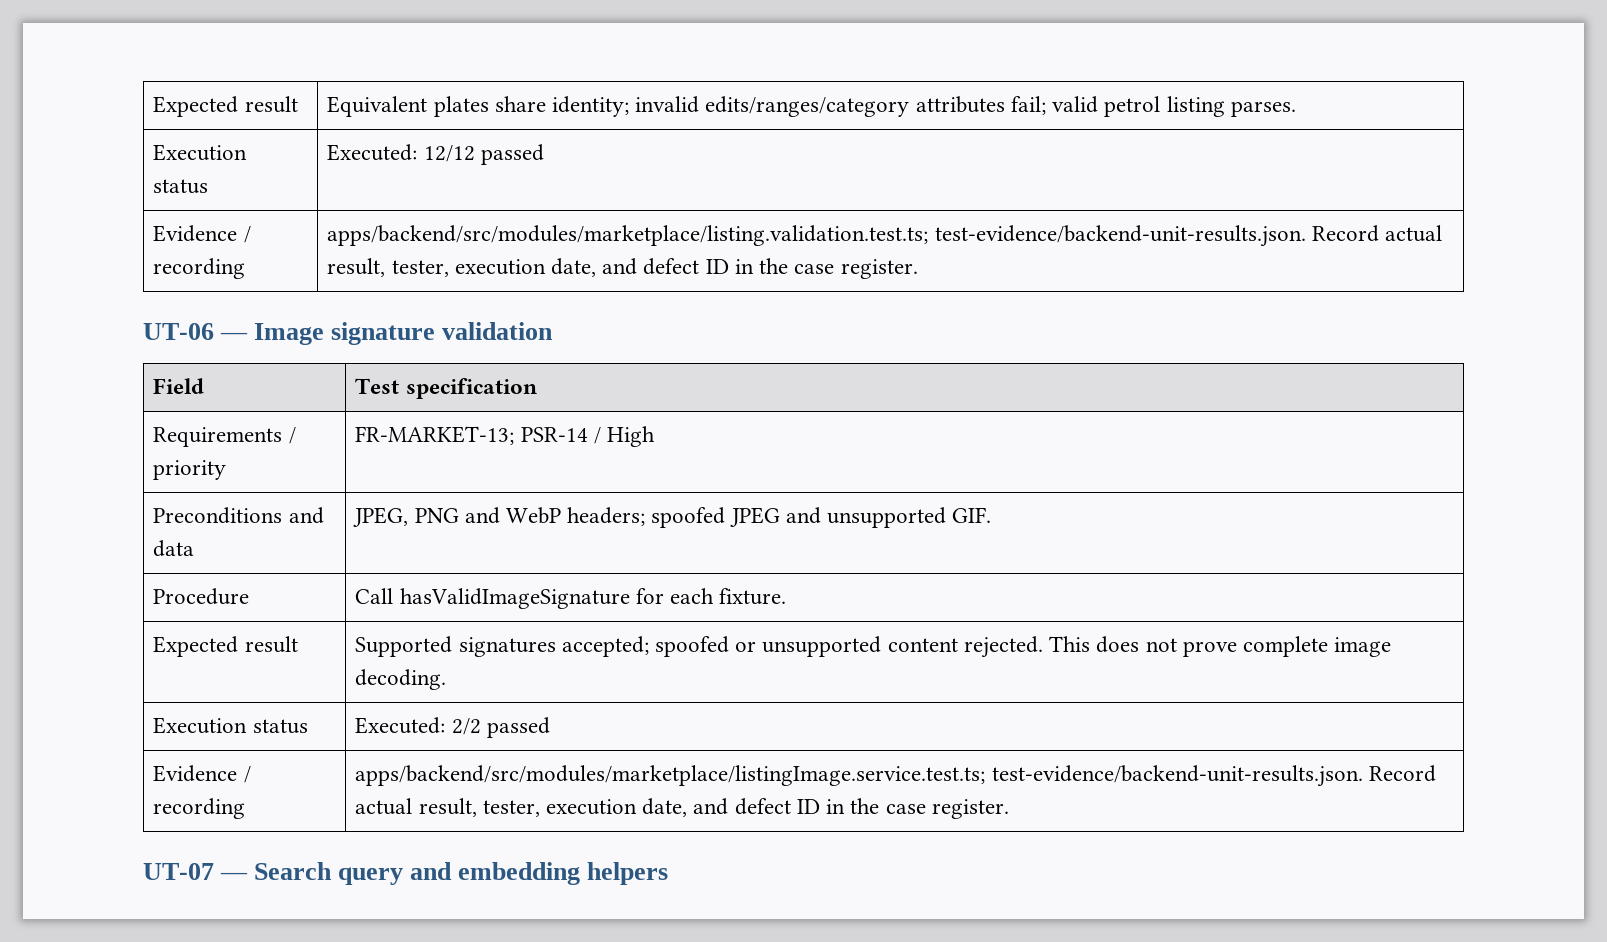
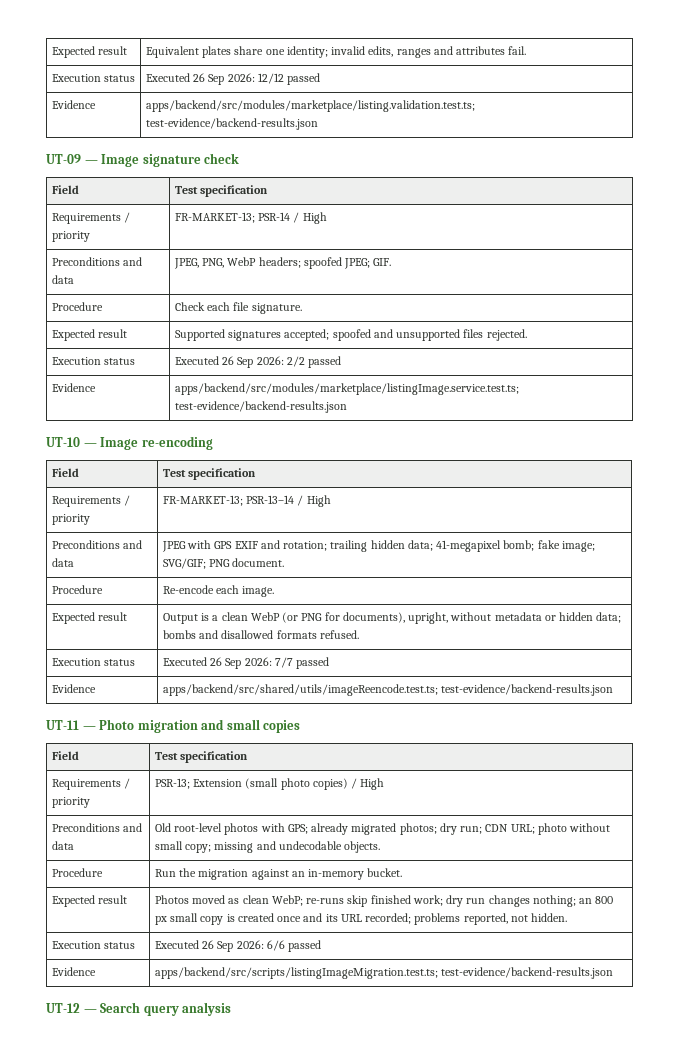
(546, 104) none -> [265,49,285,55] one
[705,96,1296,117] [153,144,248,161] [153,179,209,194] [327,144,418,161] edits/ranges/category attributes fail; valid petrol listing parses. // Execution status | Executed: -> [368,46,527,58] [51,74,136,82] [145,73,255,85] edits, ranges and attributes fail. // Execution status | Executed 26 Sep 2026:
[243,226,251,243] [153,258,246,279] / recording -> (96, 104) none
[934,225,1443,247] [327,258,918,279] [143,323,214,340] test-evidence/backend-unit-results.json. Record actual result, tester, execution date, and defect ID in the case register. // UT-06 -> [145,118,318,130] [46,154,81,164] test-evidence/backend-results.json // UT-09
[442,322,554,340] validation -> [204,153,240,164] check
[414,507,500,524] PNG and -> [202,258,225,268] PNG,
[729,507,947,528] JPEG and unsupported -> [344,258,371,269] JPEG;
[355,588,787,609] Call hasValidImageSignature for each fixture. -> [174,302,302,314] Check each file signature.
[735,636,1392,658] [355,669,447,690] [153,717,308,734] [355,717,446,734] or unsupported content rejected. This does not prove complete image decoding. // Execution status | Executed: -> [373,329,527,341] [51,357,136,365] [174,356,284,368] and unsupported files rejected. // Execution status | Executed 26 Sep 2026:
[243,766,251,783] [153,798,246,819] / recording -> (96, 387) none
[991,765,1436,787] [355,798,1009,819] [143,862,669,885] test-evidence/backend-unit-results.json. Record actual result, tester, execution date, and defect ID in the case register. // UT-07 — Search query and embedding helpers -> [174,401,347,413] [46,436,213,450] [51,468,79,477] [162,468,257,480] [51,495,131,507] [51,514,90,525] [162,495,331,507] [51,540,143,549] [51,558,74,567] [161,540,595,552] [162,558,285,569] [51,585,103,594] [162,585,275,597] [51,612,128,624] [162,612,622,624] [162,630,359,639] [51,658,136,666] [162,657,330,669] [51,684,96,693] [162,684,614,696] [46,719,301,733] [51,751,79,760] [154,751,249,763] [51,778,131,790] [51,797,90,808] [154,778,385,790] [51,823,143,832] [51,841,74,850] [154,823,610,835] [154,841,381,853] [51,868,103,877] [154,868,403,880] [51,895,128,907] [154,895,614,907] [154,913,567,925] [51,941,136,949] [154,940,322,952] [51,967,96,976] [154,967,614,979] [46,1002,232,1016] test-evidence/backend-results.json // UT-10 — Image re-encoding // Field | Test specification // Requirements / priority | FR-MARKET-13; PSR-13–14 / High // Preconditions and data | JPEG with GPS EXIF and rotation; trailing hidden data; 41-megapixel bomb; fake image; SVG/GIF; PNG document. // Procedure | Re-encode each image. // Expected result | Output is a clean WebP (or PNG for documents), upright, without metadata or hidden data; bombs and disallowed formats refused. // Execution status | Executed 26 Sep 2026: 7/7 passed // Evidence | apps/backend/src/shared/utils/imageReencode.test.ts; test-evidence/backend-results.json // UT-11 — Photo migration and small copies // Field | Test specification // Requirements / priority | PSR-13; Extension (small photo copies) / High // Preconditions and data | Old root-level photos with GPS; already migrated photos; dry run; CDN URL; photo without small copy; missing and undecodable objects. // Procedure | Run the migration against an in-memory bucket. // Expected result | Photos moved as clean WebP; re-runs skip finished work; dry run changes nothing; an 800 px small copy is created once and its URL recorded; problems reported, not hidden. // Execution status | Executed 26 Sep 2026: 6/6 passed // Evidence | apps/backend/src/scripts/listingImageMigration.test.ts; test-evidence/backend-results.json // UT-12 — Search query analysis

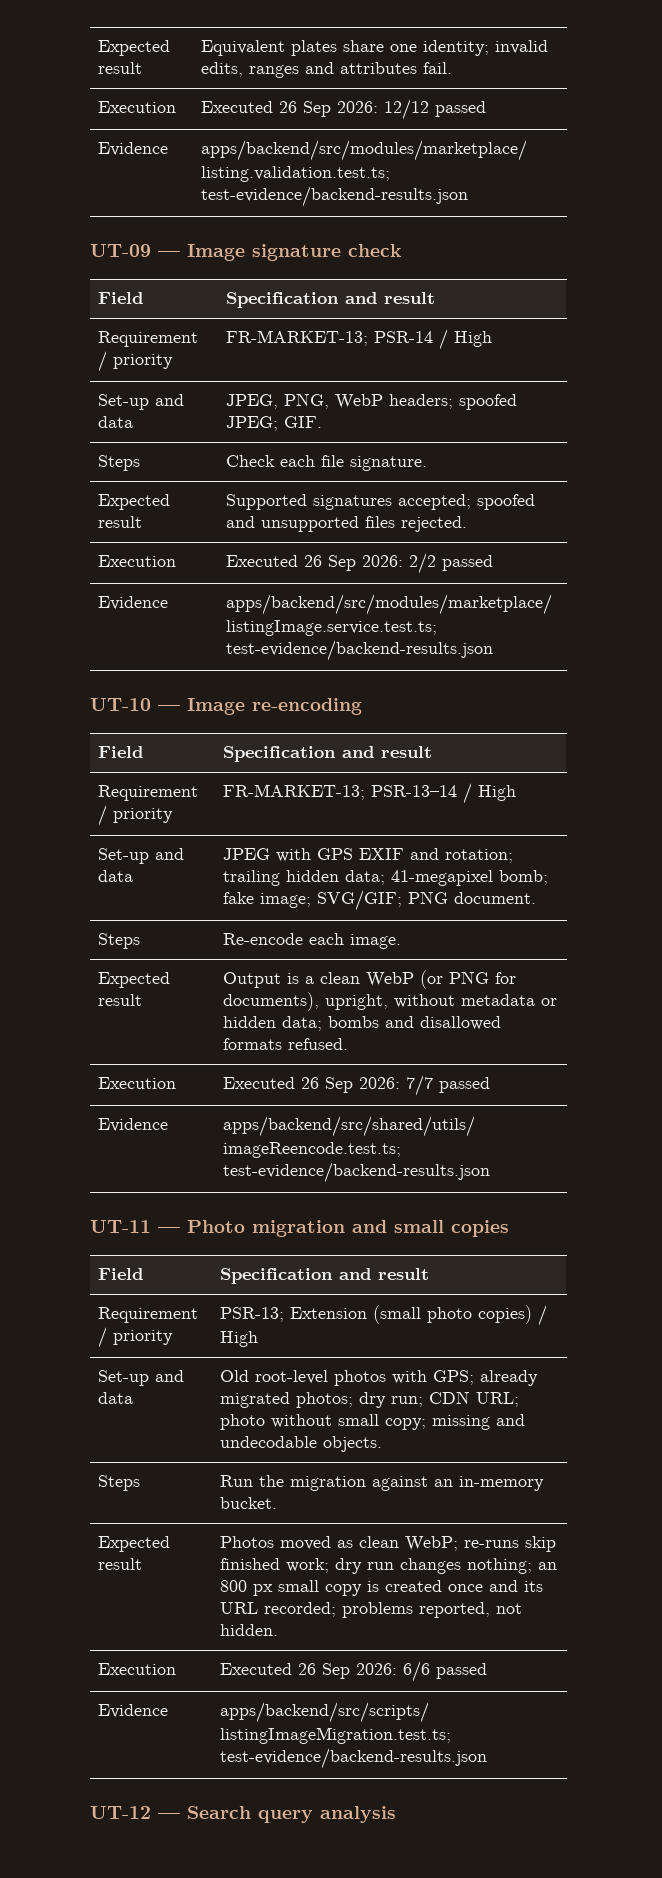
[104,75,136,82] status -> (176, 107) none
[174,185,269,197] [51,213,121,224] Test specification // Requirements -> [225,292,435,308] [97,331,198,347] Specification and result // Requirement
[51,257,120,266] Preconditions -> [97,394,149,410] Set-up
[51,302,103,311] Procedure -> [97,455,140,471] Steps
[104,358,136,365] status -> (176, 561) none
[162,468,257,480] [51,496,121,507] Test specification // Requirements -> [222,746,432,762] [97,785,198,801] Specification and result // Requirement
[51,540,120,549] Preconditions -> [97,848,149,864] Set-up
[51,585,103,594] Procedure -> [97,933,140,949] Steps
[104,659,136,666] status -> (176, 1083) none
[154,751,249,763] [51,779,121,790] Test specification // Requirements -> [219,1268,429,1284] [97,1307,198,1323] Specification and result // Requirement
[51,823,120,832] Preconditions -> [97,1370,149,1386] Set-up
[51,868,103,877] Procedure -> [97,1475,140,1491] Steps
[104,942,136,949] status -> (176, 1669) none

